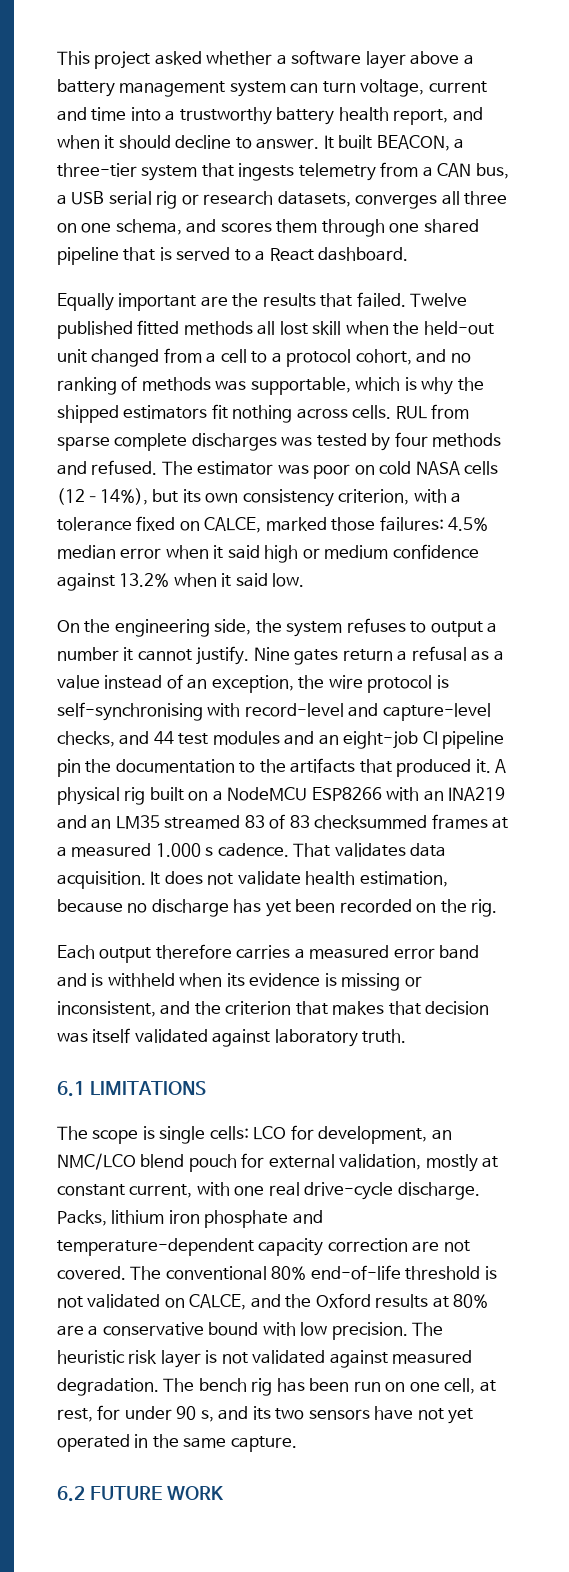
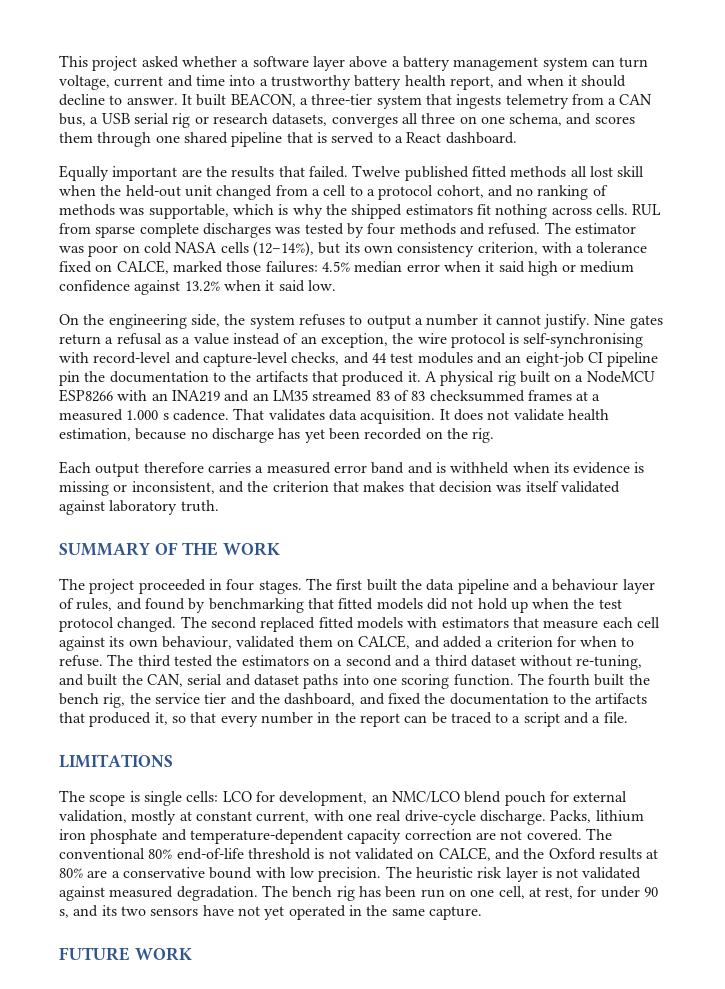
[57,1081,85,1097] 6.1 -> [59,542,281,556] [59,578,655,594] [59,598,622,613] [59,616,660,632] [59,635,635,651] [59,654,643,670] [59,673,650,689] [59,693,648,708] [59,712,628,727] SUMMARY OF THE WORK // The project proceeded in four stages. The first built the data pipeline and a behaviour layer of rules, and found by benchmarking that fitted models did not hold up when the test protocol changed. The second replaced fitted models with estimators that measure each cell against its own behaviour, validated them on CALCE, and added a criterion for when to refuse. The third tested the estimators on a second and a third dataset without re-tuning, and built the CAN, serial and dataset paths into one scoring function. The fourth built the bench rig, the service tier and the dashboard, and fixed the documentation to the artifacts that produced it, so that every number in the report can be traced to a script and a file. //
[57,1486,85,1502] 6.2 -> (482, 913) none

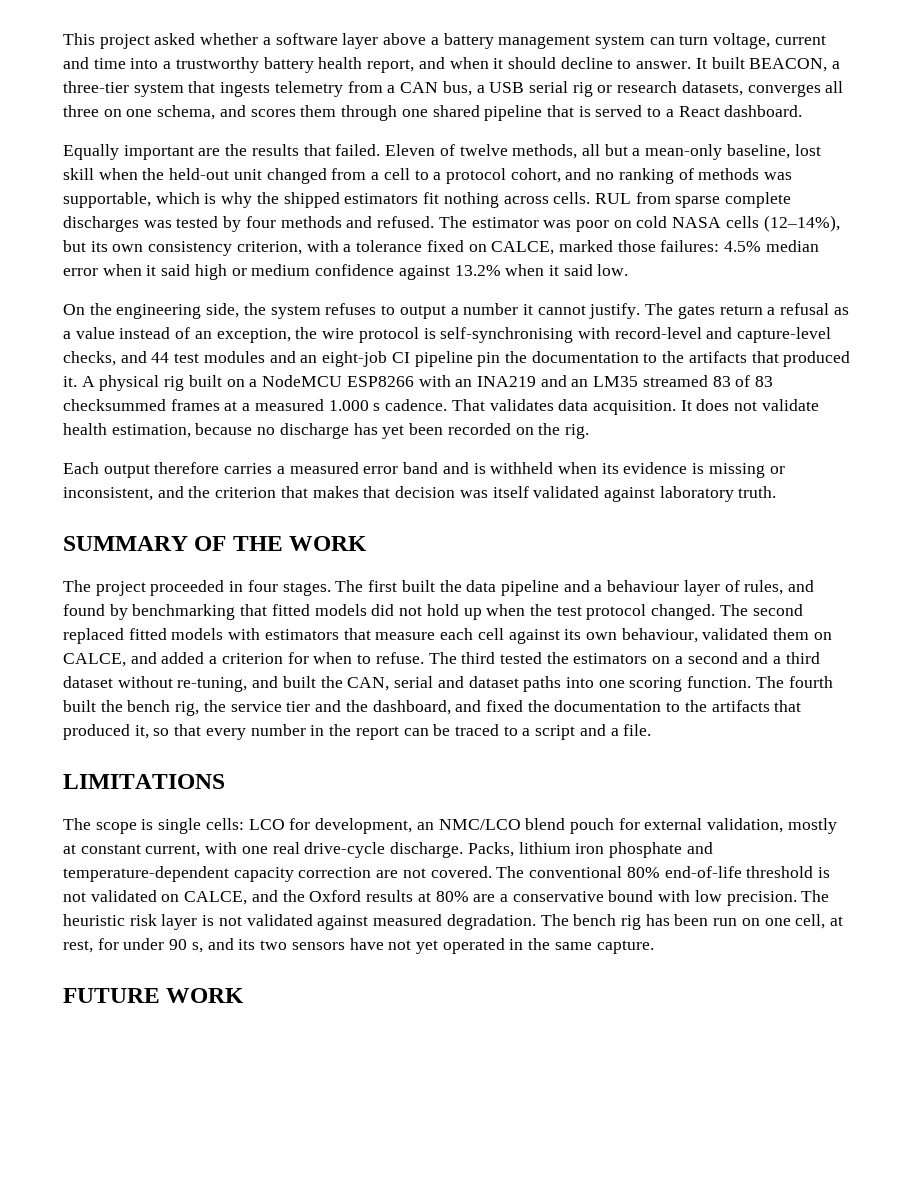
[352,165,587,181] Twelve published fitted methods all -> [385,144,790,160] Eleven of twelve methods, all but a mean-only baseline,
[594,314,626,325] Nine -> [645,303,674,315] The

